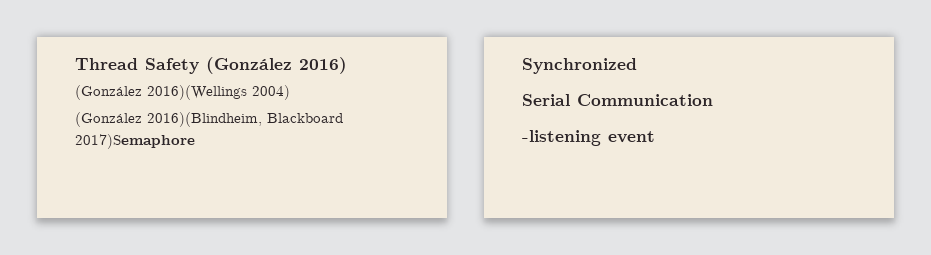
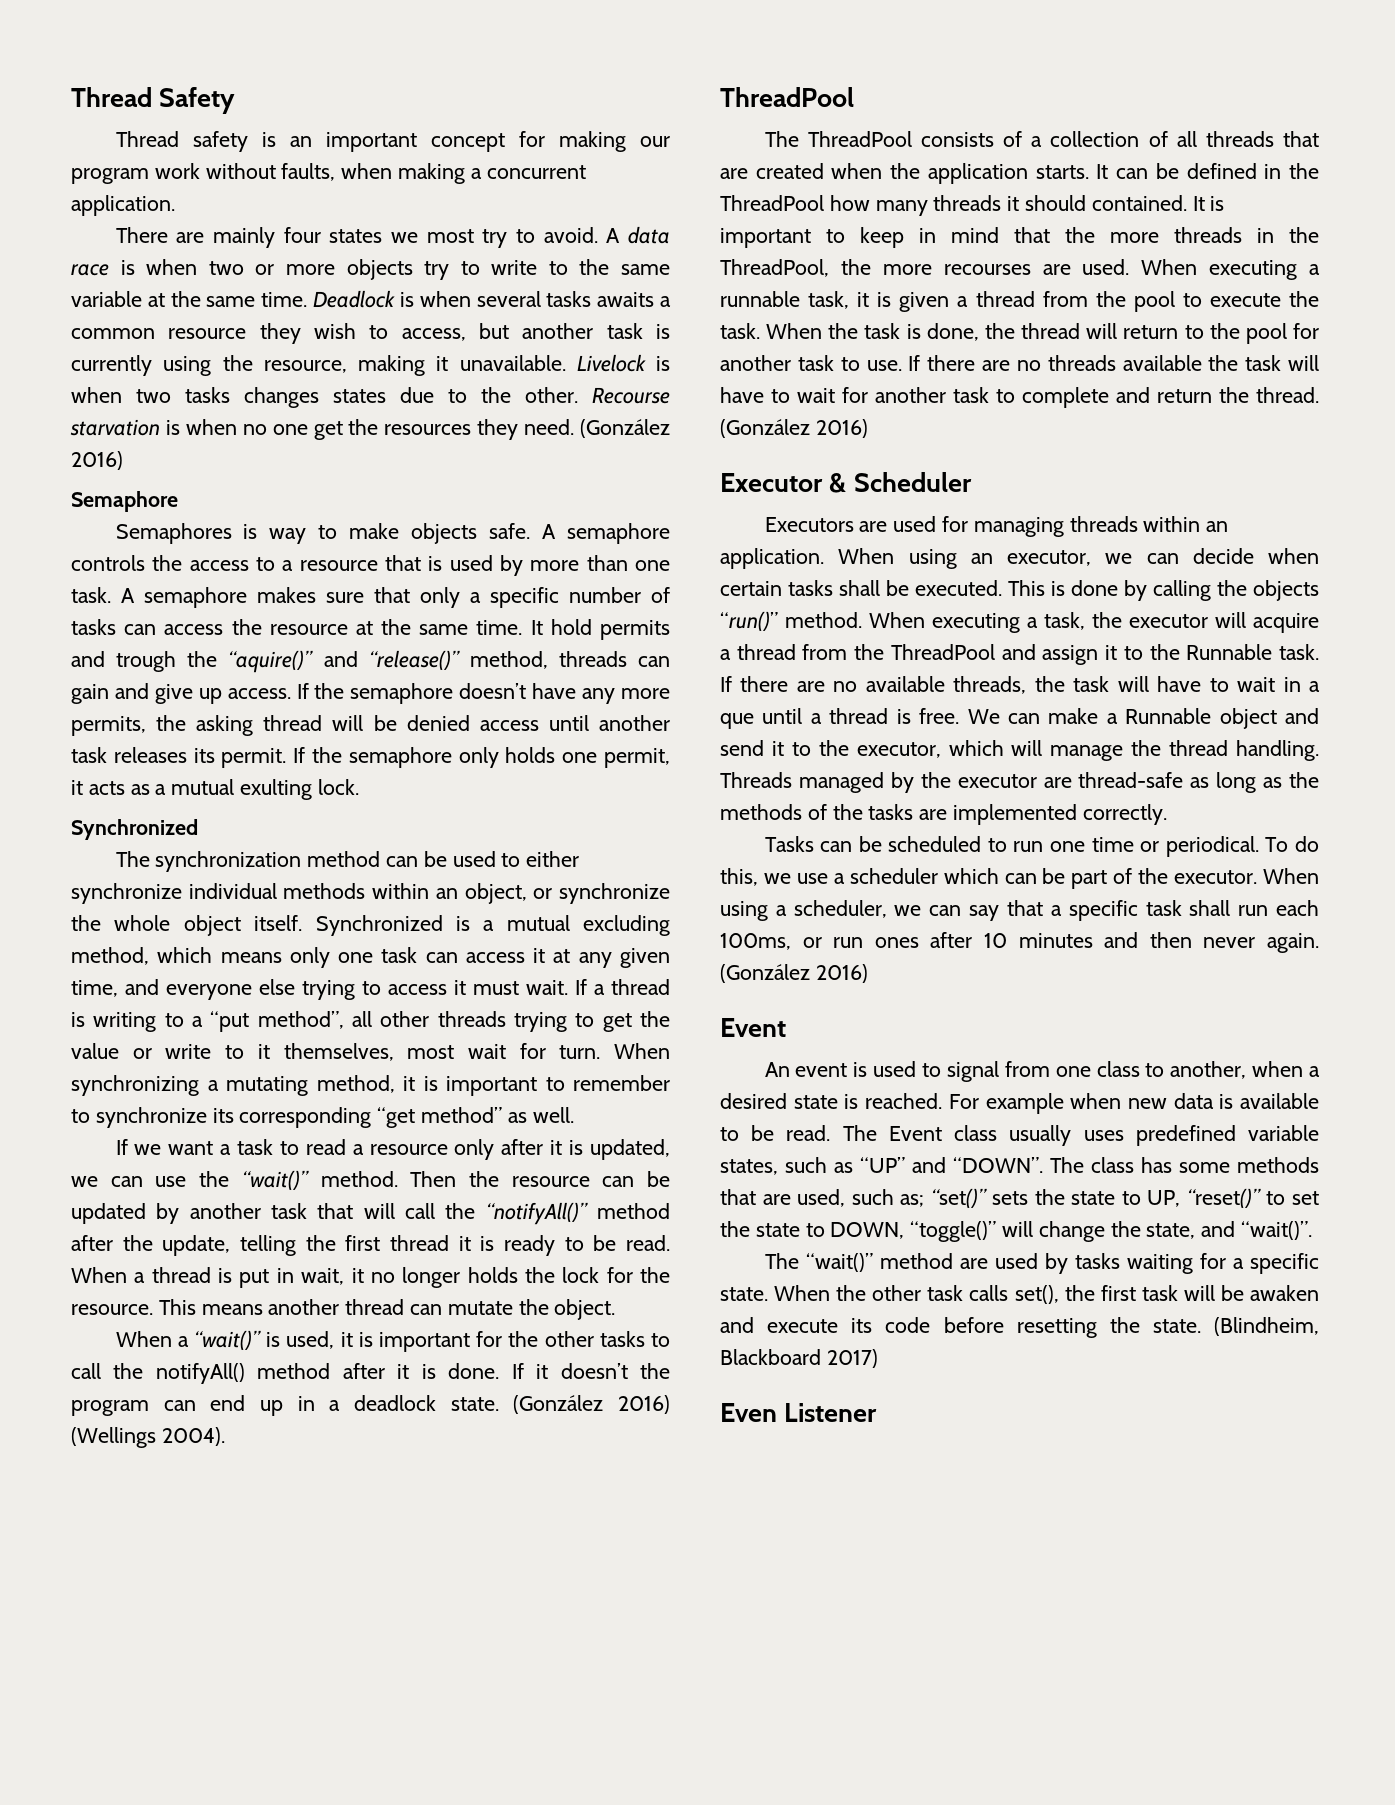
[206,57,347,74] [75,85,290,100] [75,112,343,127] [75,134,195,149] [522,58,637,74] [522,94,713,106] [522,130,655,146] (González 2016) // (González 2016)(Wellings 2004) // (González 2016)(Blindheim, Blackboard 2017)Semaphore // Synchronized // Serial Communication // -listening event -> [115,131,671,152] [71,163,586,184] [71,195,175,216] [115,226,671,248] [71,259,670,280] [71,290,671,308] [71,323,670,344] [71,354,670,376] [71,387,670,408] [70,419,670,440] [71,451,123,470] [71,491,178,512] [115,523,670,544] [71,555,670,576] [71,587,670,608] [71,619,670,640] [71,650,670,673] [71,683,671,704] [71,715,670,736] [71,747,670,768] [71,779,359,800] [71,819,198,840] [115,851,580,872] [71,883,670,904] [71,915,670,936] [71,947,670,968] [71,979,670,1000] [71,1011,670,1032] [71,1043,670,1061] [71,1075,670,1096] [71,1107,574,1128] [115,1139,670,1160] [71,1170,670,1190] [71,1202,671,1225] [71,1235,670,1256] [71,1267,670,1288] [71,1299,616,1320] [115,1330,670,1352] [71,1363,671,1384] [71,1395,670,1416] [71,1427,225,1448] [720,87,854,107] [764,131,1319,147] [720,163,1319,184] [720,195,1225,216] [720,227,1319,248] [720,259,1320,280] [720,291,1319,312] [720,323,1319,344] [720,355,1319,371] [720,387,1319,408] [720,419,868,438] [720,472,972,493] [764,516,1229,537] [720,548,1319,569] [720,580,1319,601] [720,611,1319,633] [720,644,1319,665] [720,676,1320,694] [720,708,1319,729] [720,740,1319,761] [720,772,1319,793] [720,804,1167,825] [764,836,1319,857] [720,868,1319,889] [720,900,1319,921] [720,932,1319,953] [720,964,868,983] [720,1018,786,1037] [764,1061,1320,1082] [720,1093,1319,1114] [720,1125,1319,1146] [720,1157,1319,1175] [720,1188,1319,1208] [720,1221,1313,1242] [764,1253,1319,1274] [720,1285,1319,1304] [720,1317,1319,1338] [720,1349,878,1368] [720,1403,878,1422] // Thread safety is an important concept for making our program work without faults, when making a concurrent application. // There are mainly four states we most try to avoid. A data race is when two or more objects try to write to the same variable at the same time. Deadlock is when several tasks awaits a common resource they wish to access, but another task is currently using the resource, making it unavailable. Livelock is when two tasks changes states due to the other. Recourse starvation is when no one get the resources they need. (González 2016) // Semaphore // Semaphores is way to make objects safe. A semaphore controls the access to a resource that is used by more than one task. A semaphore makes sure that only a specific number of tasks can access the resource at the same time. It hold permits and trough the “aquire()” and “release()” method, threads can gain and give up access. If the semaphore doesn’t have any more permits, the asking thread will be denied access until another task releases its permit. If the semaphore only holds one permit, it acts as a mutual exulting lock. // Synchronized // The synchronization method can be used to either synchronize individual methods within an object, or synchronize the whole object itself. Synchronized is a mutual excluding method, which means only one task can access it at any given time, and everyone else trying to access it must wait. If a thread is writing to a “put method”, all other threads trying to get the value or write to it themselves, most wait for turn. When synchronizing a mutating method, it is important to remember to synchronize its corresponding “get method” as well. // If we want a task to read a resource only after it is updated, we can use the “wait()” method. Then the resource can be updated by another task that will call the “notifyAll()” method after the update, telling the first thread it is ready to be read. When a thread is put in wait, it no longer holds the lock for the resource. This means another thread can mutate the object. // When a “wait()” is used, it is important for the other tasks to call the notifyAll() method after it is done. If it doesn’t the program can end up in a deadlock state. (González 2016) (Wellings 2004). // ThreadPool // The ThreadPool consists of a collection of all threads that are created when the application starts. It can be defined in the ThreadPool how many threads it should contained. It is important to keep in mind that the more threads in the ThreadPool, the more recourses are used. When executing a runnable task, it is given a thread from the pool to execute the task. When the task is done, the thread will return to the pool for another task to use. If there are no threads available the task will have to wait for another task to complete and return the thread. (González 2016) // Executor & Scheduler // Executors are used for managing threads within an application. When using an executor, we can decide when certain tasks shall be executed. This is done by calling the objects “run()” method. When executing a task, the executor will acquire a thread from the ThreadPool and assign it to the Runnable task. If there are no available threads, the task will have to wait in a que until a thread is free. We can make a Runnable object and send it to the executor, which will manage the thread handling. Threads managed by the executor are thread-safe as long as the methods of the tasks are implemented correctly. // Tasks can be scheduled to run one time or periodical. To do this, we use a scheduler which can be part of the executor. When using a scheduler, we can say that a specific task shall run each 100ms, or run ones after 10 minutes and then never again. (González 2016) // Event // An event is used to signal from one class to another, when a desired state is reached. For example when new data is available to be read. The Event class usually uses predefined variable states, such as “UP” and “DOWN”. The class has some methods that are used, such as; “set()” sets the state to UP, “reset()” to set the state to DOWN, “toggle()” will change the state, and “wait()”. // The “wait()” method are used by tasks waiting for a specific state. When the other task calls set(), the first task will be awaken and execute its code before resetting the state. (Blindheim, Blackboard 2017) // Even Listener

